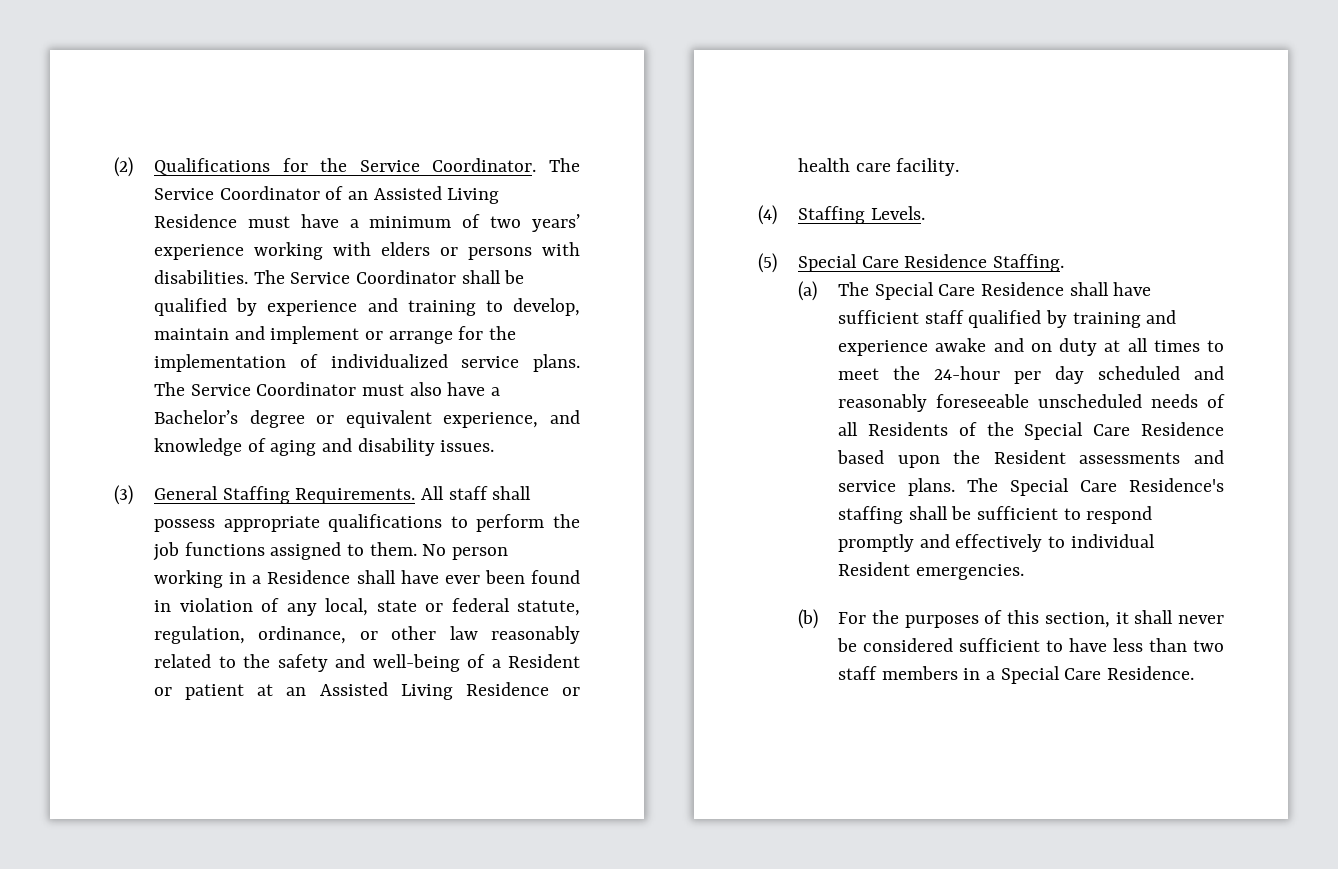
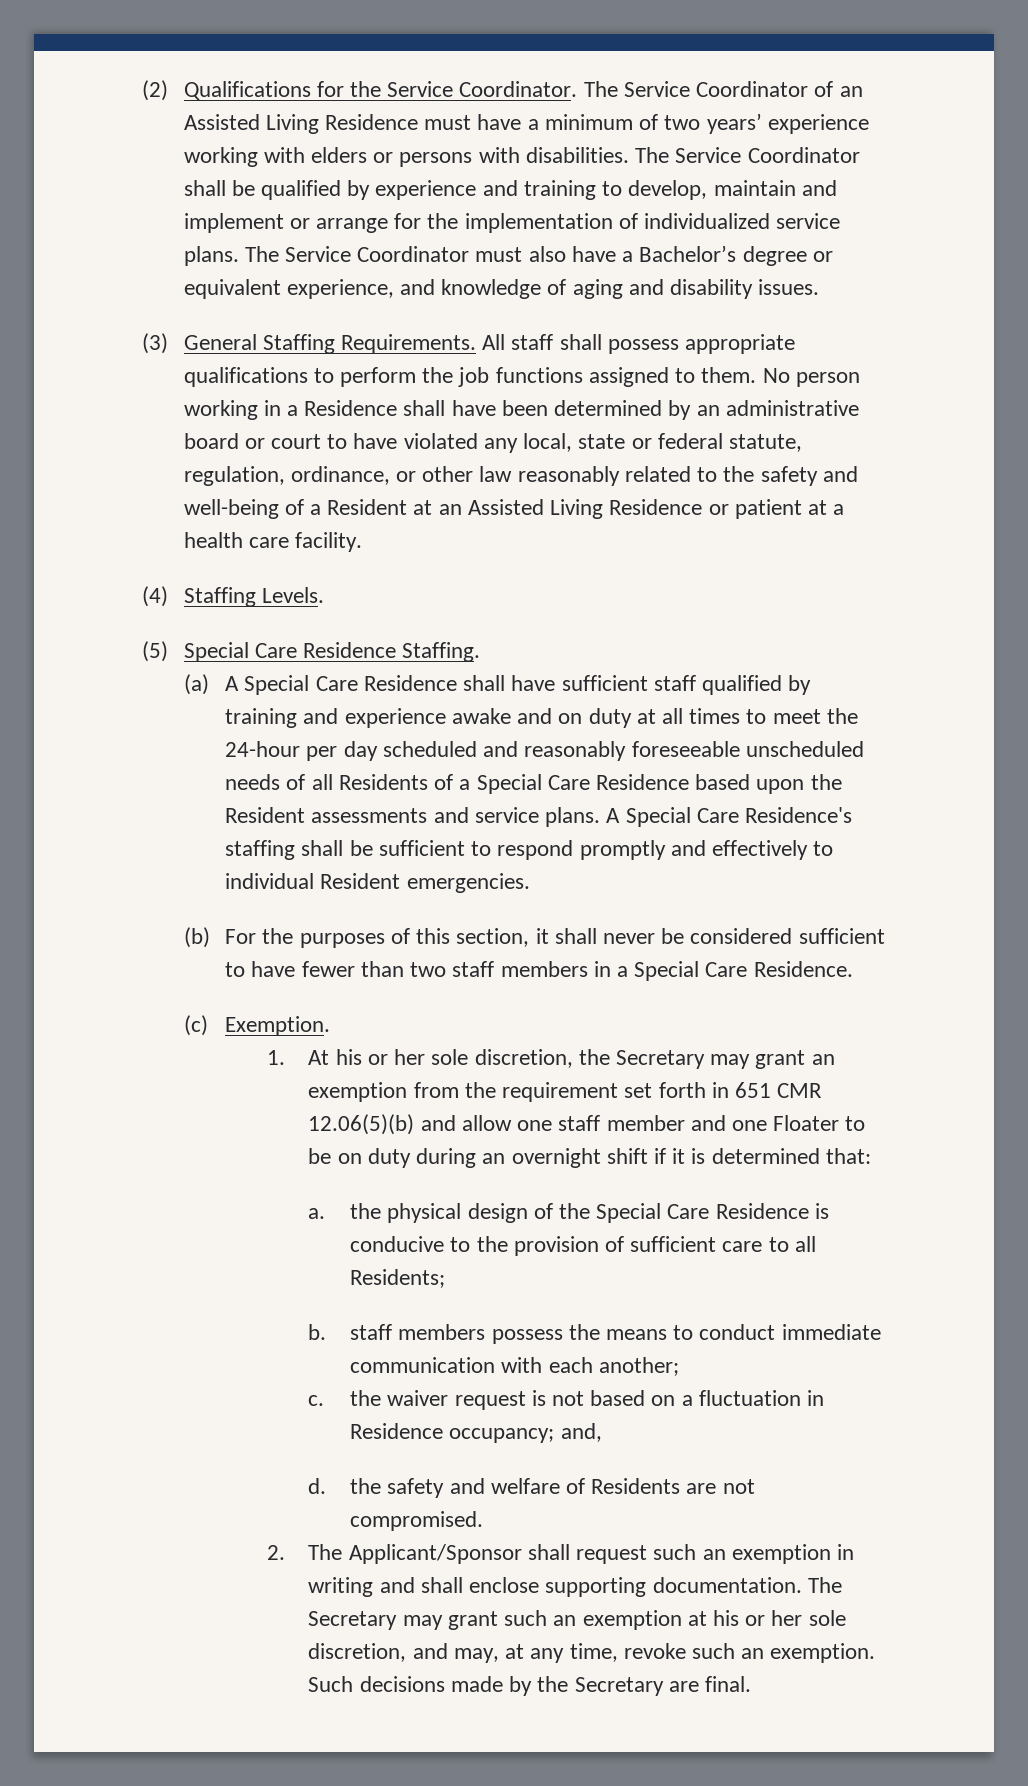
[444,570,581,584] [154,598,280,612] ever been found in violation of -> [501,400,859,420] [183,433,478,449] been determined by an administrative board or court to have violated
[154,684,245,700] or patient -> (408, 507) none
(580, 691) none -> [734,499,845,519] patient at a
[838,282,870,296] The -> [225,676,240,691] A
[986,422,1014,436] the -> [459,779,471,790] a
[967,478,999,492] The -> [606,808,621,823] A
[1113,638,1144,652] less -> [301,961,355,977] fewer
(1195, 673) none -> [183,1015,331,1036] [266,1049,835,1069] [308,1082,823,1102] [308,1114,866,1135] [308,1148,871,1168] [308,1203,829,1223] [350,1236,816,1256] [350,1269,446,1288] [308,1324,881,1344] [350,1357,679,1376] [308,1390,824,1410] [350,1423,602,1443] [308,1478,755,1498] [350,1511,484,1531] [266,1544,854,1564] [308,1577,842,1597] [308,1610,846,1630] [308,1643,876,1663] [308,1676,751,1696] // (c) Exemption. // 1. At his or her sole discretion, the Secretary may grant an exemption from the requirement set forth in 651 CMR 12.06(5)(b) and allow one staff member and one Floater to be on duty during an overnight shift if it is determined that: // a. the physical design of the Special Care Residence is conducive to the provision of sufficient care to all Residents; // b. staff members possess the means to conduct immediate communication with each another; // c. the waiver request is not based on a fluctuation in Residence occupancy; and, // d. the safety and welfare of Residents are not compromised. // 2. The Applicant/Sponsor shall request such an exemption in writing and shall enclose supporting documentation. The Secretary may grant such an exemption at his or her sole discretion, and may, at any time, revoke such an exemption. Such decisions made by the Secretary are final.

